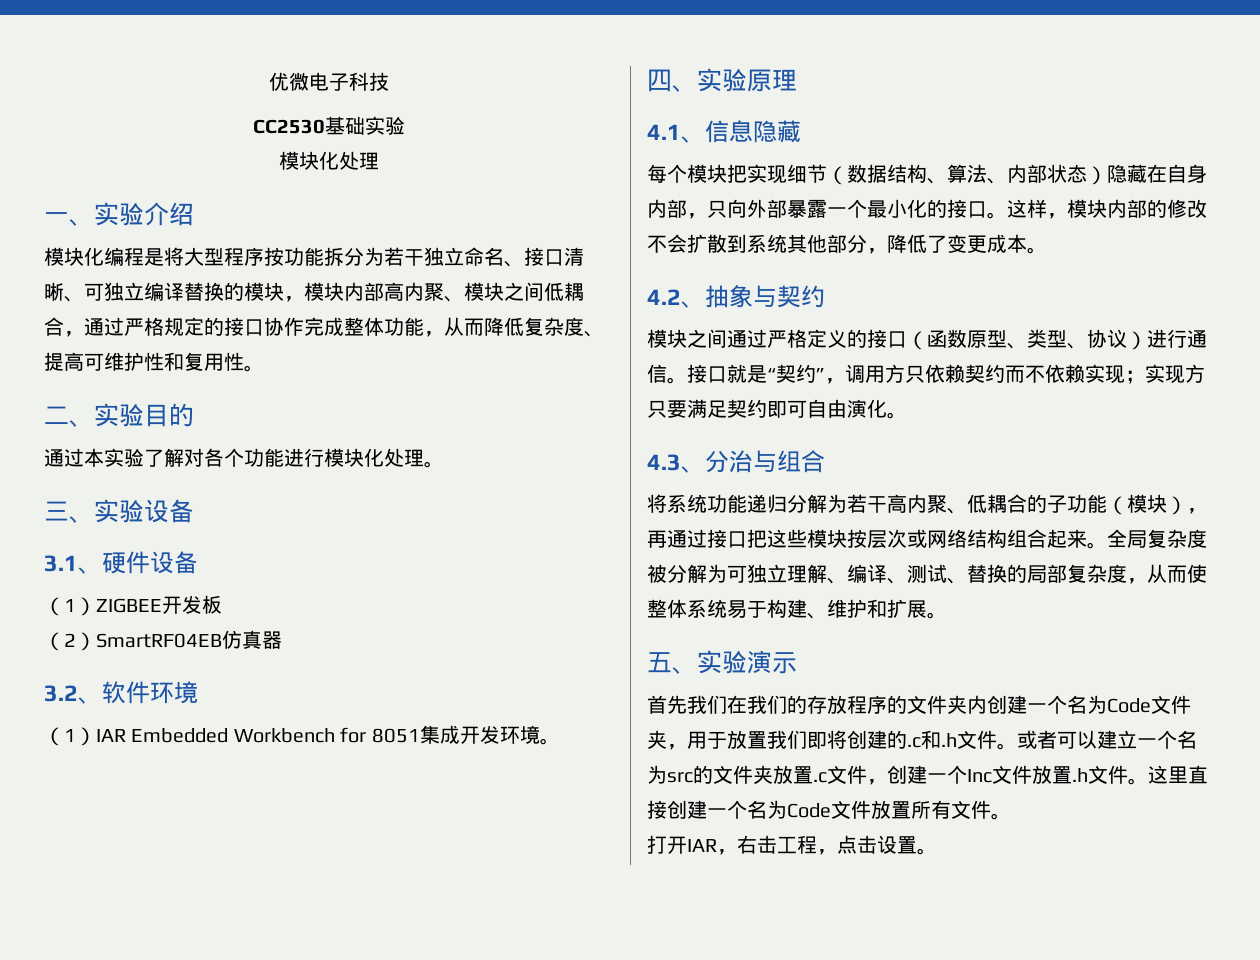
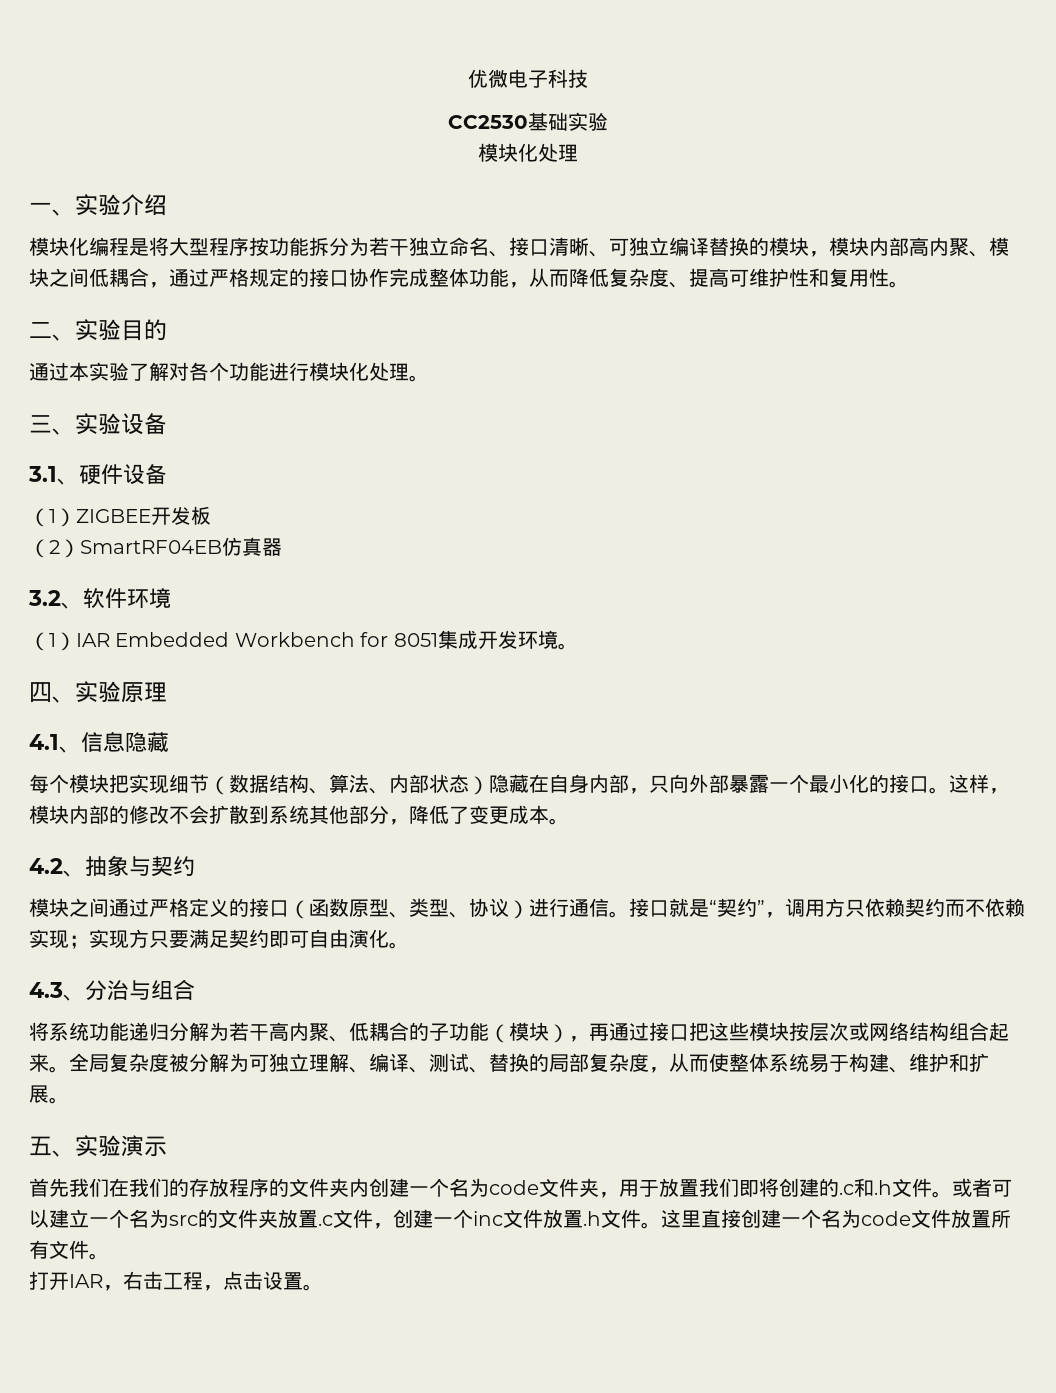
[1107,698,1151,713] Code -> [489,1180,539,1195] code
[967,769,992,783] Inc -> [473,1211,503,1226] inc
[787,803,831,818] Code -> [861,1211,911,1226] code

